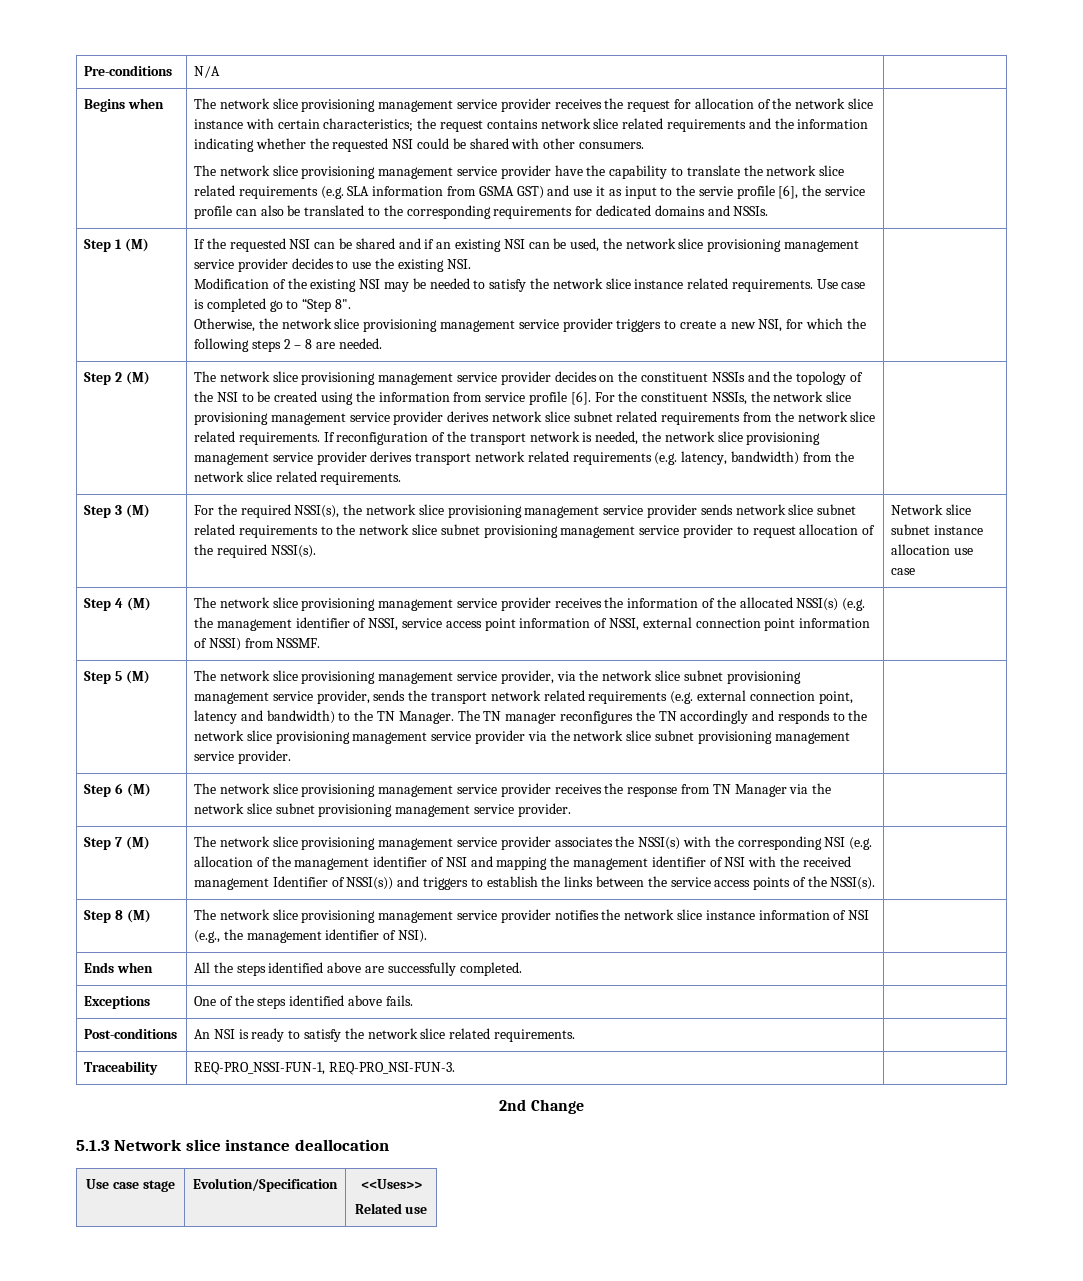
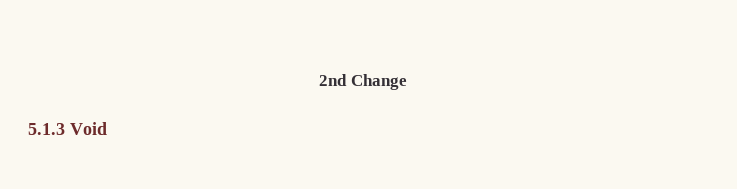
[84,65,173,76] [194,66,221,78] [84,98,164,112] [194,98,873,112] [194,118,869,132] [194,138,644,152] [194,165,845,179] [194,185,865,199] [194,205,769,219] [84,238,149,252] [194,238,859,252] [194,258,471,272] [194,278,866,292] [194,298,352,312] [194,318,866,332] [194,338,382,352] [84,371,150,385] [194,371,863,385] [194,391,852,405] [194,411,876,425] [194,431,821,445] [194,451,854,465] [194,471,402,485] [84,504,150,518] [194,504,857,518] [194,524,876,538] [194,544,316,558] [891,504,971,515] [891,524,983,535] [891,544,973,555] [891,568,916,575] [84,597,151,611] [194,597,866,611] [194,617,871,631] [194,638,321,651] [84,670,150,684] [194,670,801,684] [194,690,853,704] [194,710,868,724] [194,730,850,744] [194,750,291,764] [84,783,151,797] [194,783,832,797] [194,803,571,817] [84,836,150,850] [194,836,873,850] [194,856,851,870] [194,876,876,890] [84,909,151,923] [194,909,870,923] [194,929,428,943] [84,962,153,973] [194,962,522,976] [84,996,151,1009] [194,995,413,1009] [84,1028,178,1039] [194,1028,575,1042] [84,1061,159,1075] [194,1062,455,1075] [499,1099,584,1114] [76,1139,389,1151] [86,1179,175,1192] [193,1178,338,1192] [360,1179,422,1189] [354,1203,428,1214] Pre-conditions | N/A | // Begins when | The network slice provisioning management service provider receives the request for allocation of the network slice instance with certain characteristics; the request contains network slice related requirements and the information indicating whether the requested NSI could be shared with other consumers. // The network slice provisioning management service provider have the capability to translate the network slice related requirements (e.g. SLA information from GSMA GST) and use it as input to the servie profile [6], the service profile can also be translated to the corresponding requirements for dedicated domains and NSSIs. | // Step 1 (M) | If the requested NSI can be shared and if an existing NSI can be used, the network slice provisioning management service provider decides to use the existing NSI. // Modification of the existing NSI may be needed to satisfy the network slice instance related requirements. Use case is completed go to “Step 8". // Otherwise, the network slice provisioning management service provider triggers to create a new NSI, for which the following steps 2 – 8 are needed. | // Step 2 (M) | The network slice provisioning management service provider decides on the constituent NSSIs and the topology of the NSI to be created using the information from service profile [6]. For the constituent NSSIs, the network slice provisioning management service provider derives network slice subnet related requirements from the network slice related requirements. If reconfiguration of the transport network is needed, the network slice provisioning management service provider derives transport network related requirements (e.g. latency, bandwidth) from the network slice related requirements. | // Step 3 (M) | For the required NSSI(s), the network slice provisioning management service provider sends network slice subnet related requirements to the network slice subnet provisioning management service provider to request allocation of the required NSSI(s). | Network slice subnet instance allocation use case // Step 4 (M) | The network slice provisioning management service provider receives the information of the allocated NSSI(s) (e.g. the management identifier of NSSI, service access point information of NSSI, external connection point information of NSSI) from NSSMF. | // Step 5 (M) | The network slice provisioning management service provider, via the network slice subnet provisioning management service provider, sends the transport network related requirements (e.g. external connection point, latency and bandwidth) to the TN Manager. The TN manager reconfigures the TN accordingly and responds to the network slice provisioning management service provider via the network slice subnet provisioning management service provider. | // Step 6 (M) | The network slice provisioning management service provider receives the response from TN Manager via the network slice subnet provisioning management service provider. | // Step 7 (M) | The network slice provisioning management service provider associates the NSSI(s) with the corresponding NSI (e.g. allocation of the management identifier of NSI and mapping the management identifier of NSI with the received management Identifier of NSSI(s)) and triggers to establish the links between the service access points of the NSSI(s). | // Step 8 (M) | The network slice provisioning management service provider notifies the network slice instance information of NSI (e.g., the management identifier of NSI). | // Ends when | All the steps identified above are successfully completed. | // Exceptions | One of the steps identified above fails. | // Post-conditions | An NSI is ready to satisfy the network slice related requirements. | // Traceability | REQ-PRO_NSSI-FUN-1, REQ-PRO_NSI-FUN-3. | // 2nd Change // 5.1.3 Network slice instance deallocation // Use case stage | Evolution/Specification | <<Uses>> // Related use -> [319,74,407,90] [28,122,107,135] 2nd Change // 5.1.3 Void

